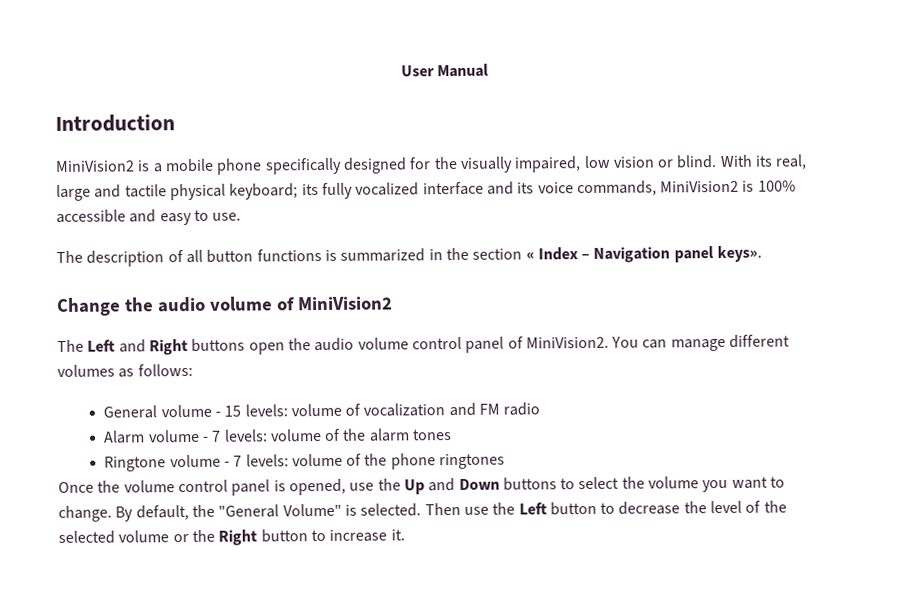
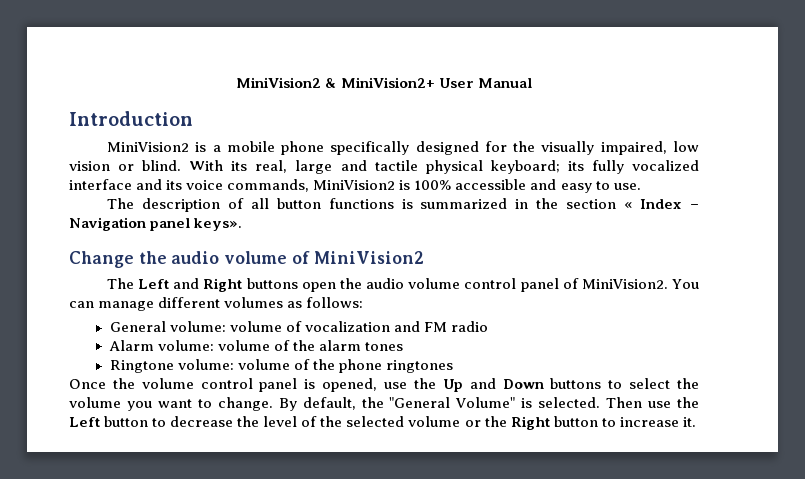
(400, 71) none -> [236,77,435,88] MiniVision2 & MiniVision2+
[160,404,288,418] volume - 15 levels: -> [169,321,226,332] volume:
[147,429,268,443] volume - 7 levels: -> [157,340,214,351] volume:
[169,454,289,468] volume - 7 levels: -> [177,359,234,370] volume:

